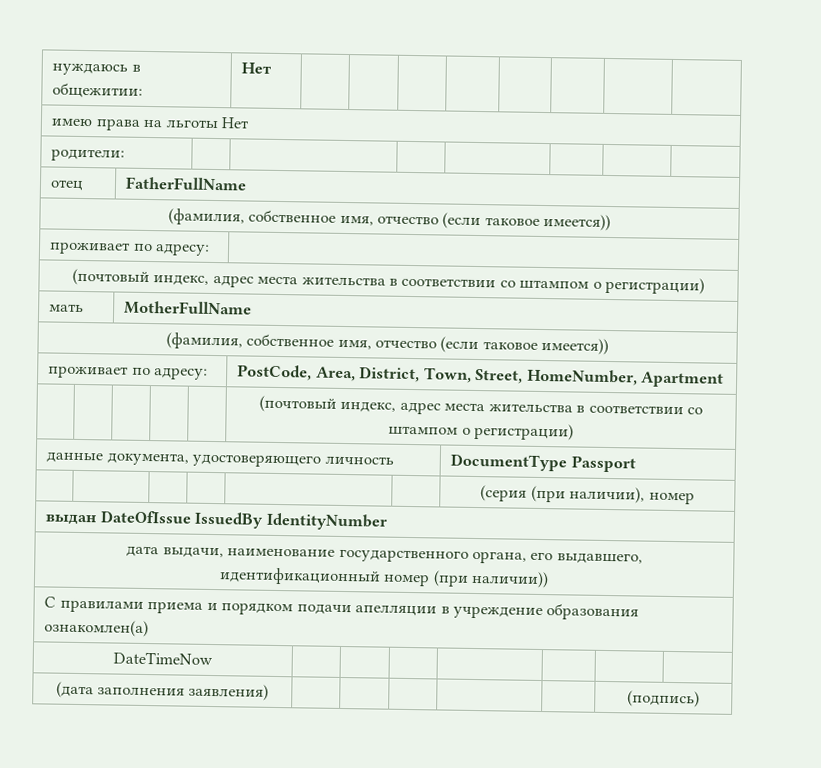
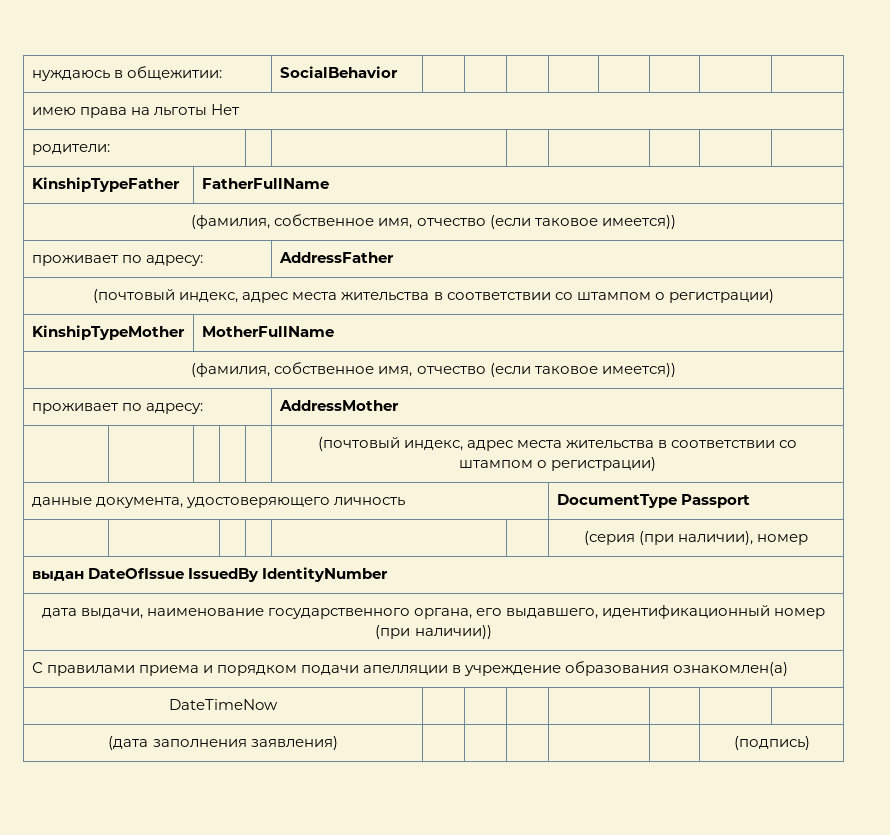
[241,62,273,74] Нет -> [279,66,398,78] SocialBehavior
[50,179,85,192] отец -> [31,177,180,192] KinshipTypeFather
(211, 249) none -> [278,252,394,263] AddressFather
[49,303,85,313] мать -> [31,325,185,340] KinshipTypeMother
[237,364,725,388] PostCode, Area, District, Town, Street, HomeNumber, Apartment -> [278,400,399,411] AddressMother

